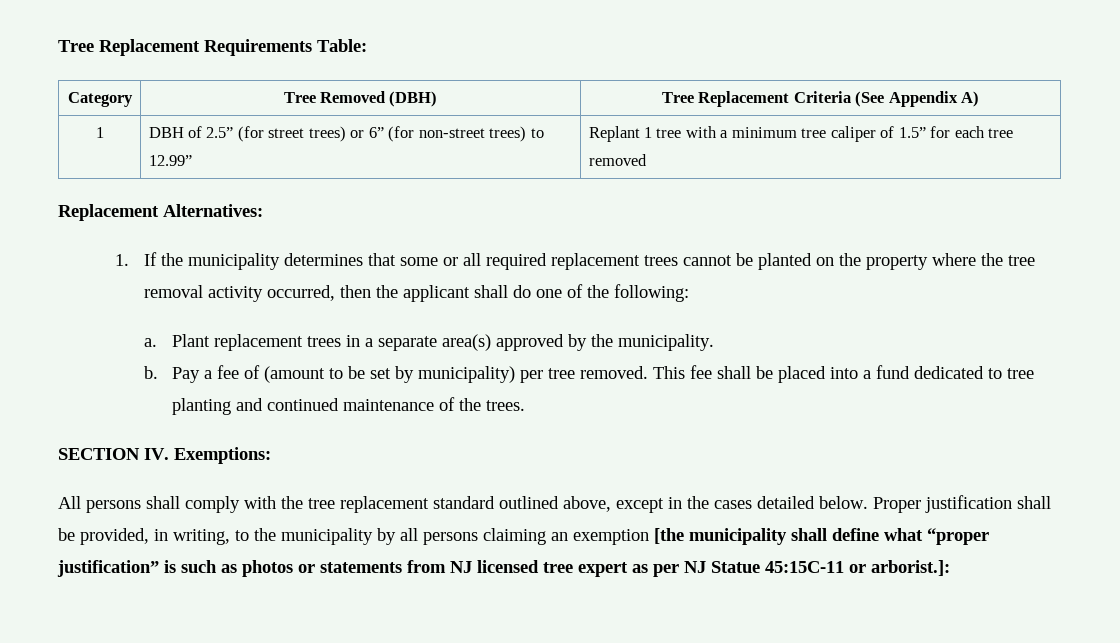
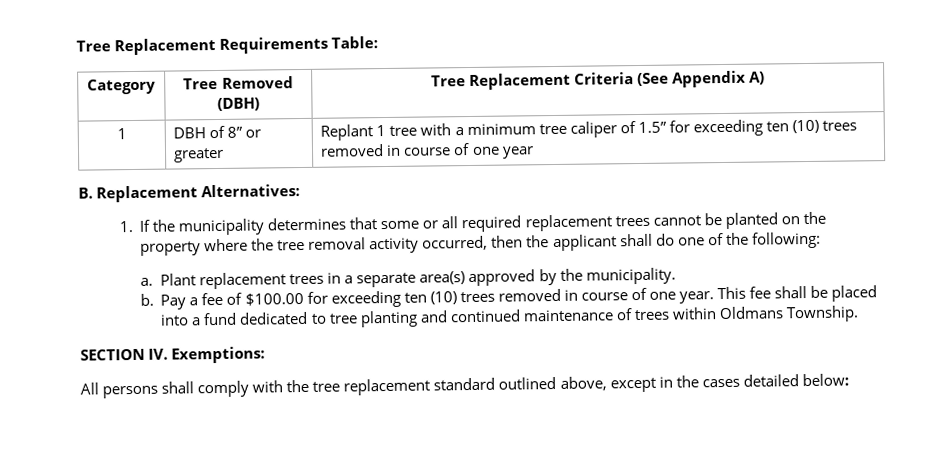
[206,126,544,142] [148,155,192,166] 2.5” (for street trees) or 6” (for non-street trees) to 12.99” -> [227,126,262,138] [173,147,225,163] 8” or greater
[954,126,1014,138] [588,154,647,166] each tree removed // -> [692,119,858,137] [320,143,534,159] [78,187,93,199] exceeding ten (10) trees removed in course of one year // B.
[264,366,649,383] (amount to be set by municipality) per tree removed. -> [244,287,715,308] $100.00 for exceeding ten (10) trees removed in course of one year.
[459,398,526,411] the trees. -> [633,305,860,323] trees within Oldmans Township.
[819,495,1051,513] [58,528,989,545] [57,560,950,577] below. Proper justification shall be provided, in writing, to the municipality by all persons claiming an exemption [the municipality shall define what “proper justification” is such as photos or statements from NJ licensed tree expert as per NJ Statue 45:15C-11 or arborist.]: -> [801,373,849,387] below:

